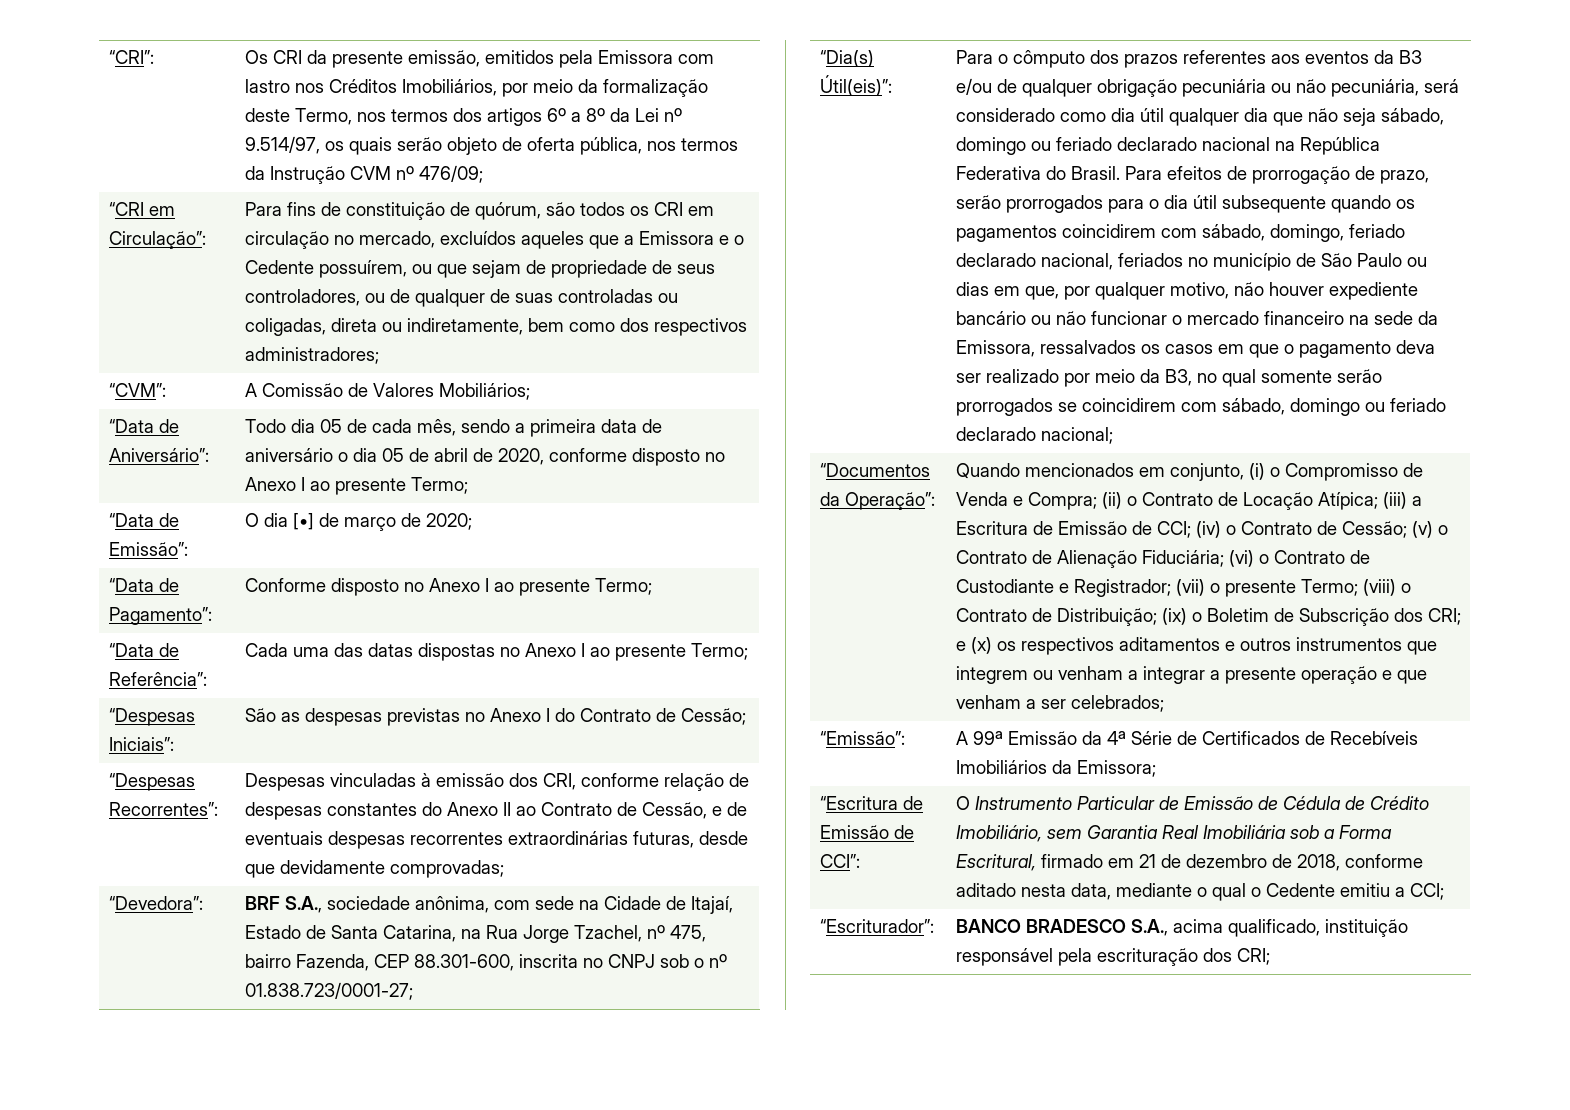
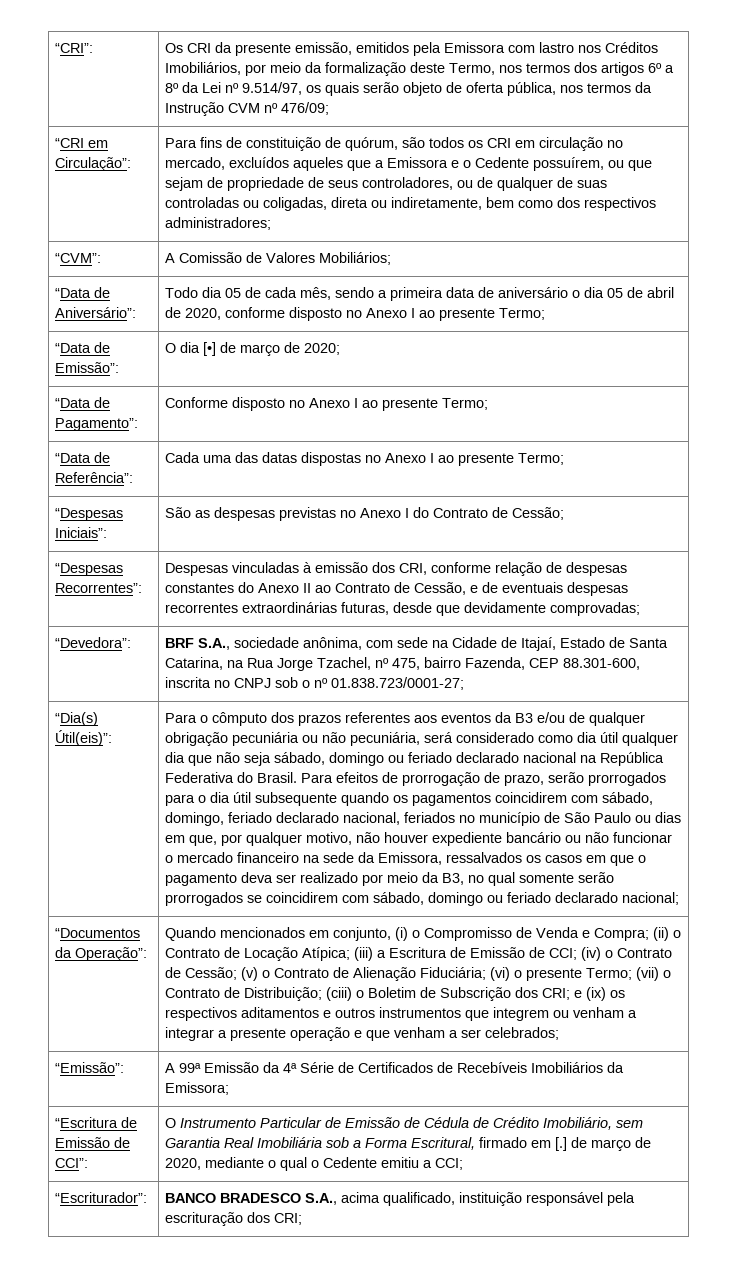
[1273,550,1370,564] [955,579,1396,597] Contrato de Custodiante e Registrador; (vii) o presente Termo; (viii) -> [525,967,659,981] presente Termo; (vii)
[1161,608,1187,625] (ix) -> [325,987,352,1001] (ciii)
[970,637,992,654] (x) -> [585,987,606,1001] (ix)
[1138,854,1423,871] [955,883,1111,900] 21 de dezembro de 2018, conforme aditado nesta data, -> [554,1137,651,1151] [164,1158,201,1170] [.] de março de 2020,

